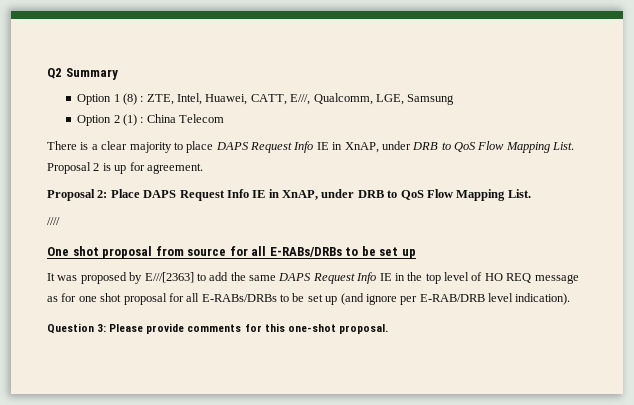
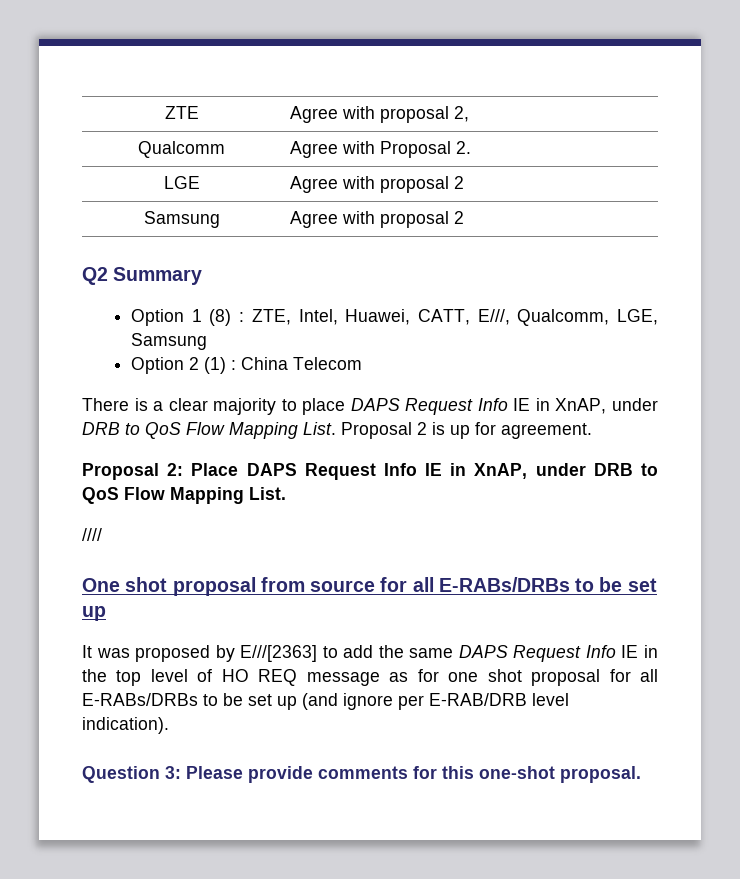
(47, 73) none -> [164,106,199,119] [289,106,469,123] [138,141,225,158] [289,141,471,158] [163,176,200,189] [289,176,464,193] [143,211,220,228] [289,211,464,228] ZTE | Agree with proposal 2, // Qualcomm | Agree with Proposal 2. // LGE | Agree with proposal 2 // Samsung | Agree with proposal 2 //

